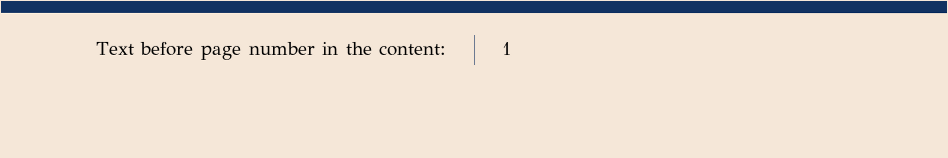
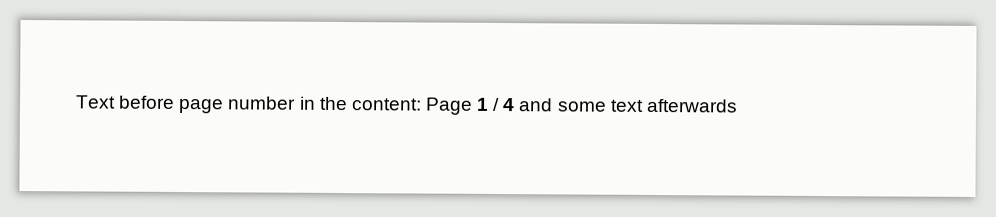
[502,42,512,56] 1 -> [424,97,738,115] Page 1 / 4 and some text afterwards

